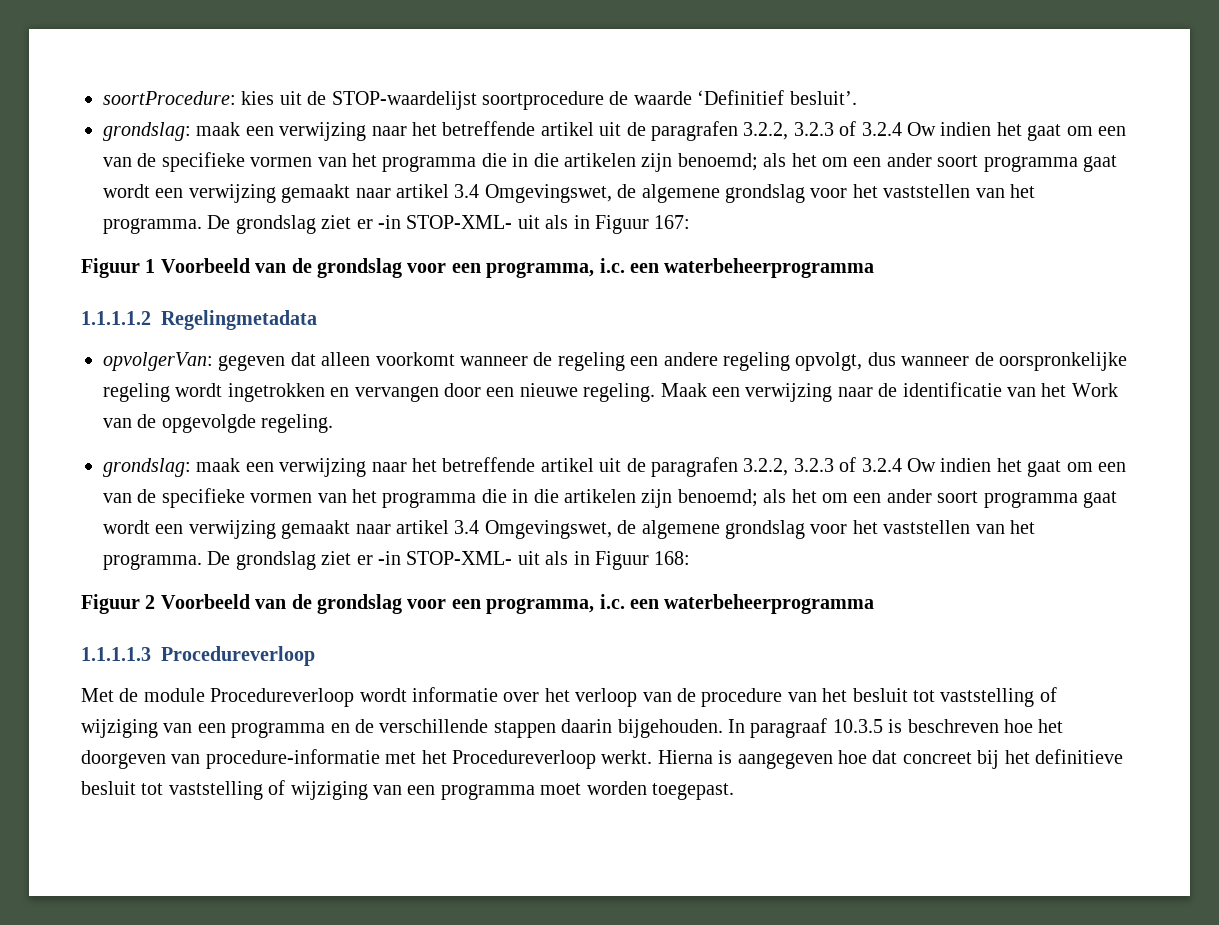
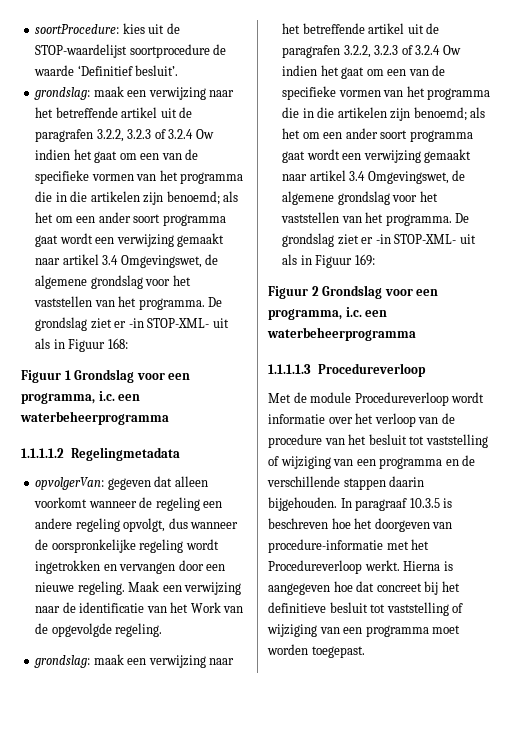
[654,215,691,229] 167: -> [107,338,128,349] 168:
[160,258,402,278] Voorbeeld van de grondslag -> [74,369,135,383] Grondslag
[654,551,691,565] 168: -> [354,254,375,266] 169:
[160,594,402,614] Voorbeeld van de grondslag -> [322,285,383,299] Grondslag

